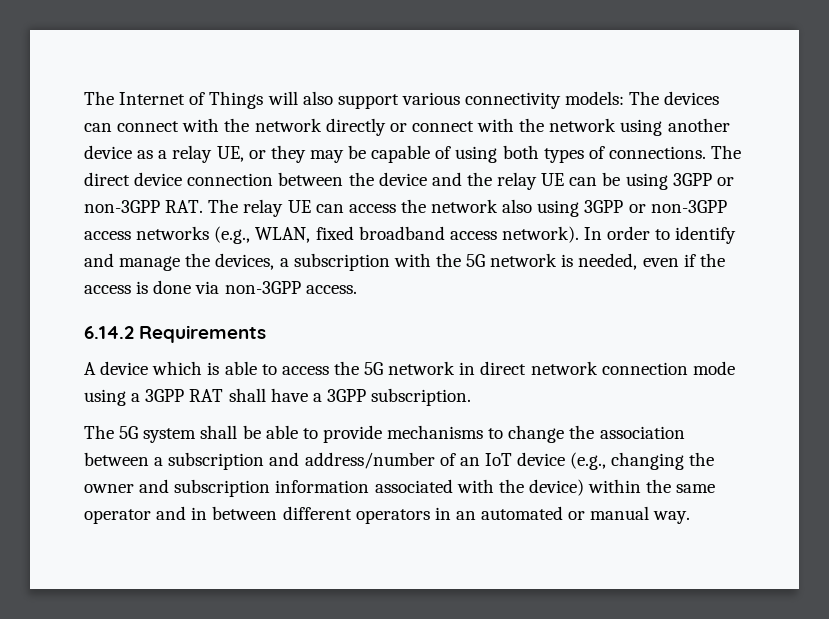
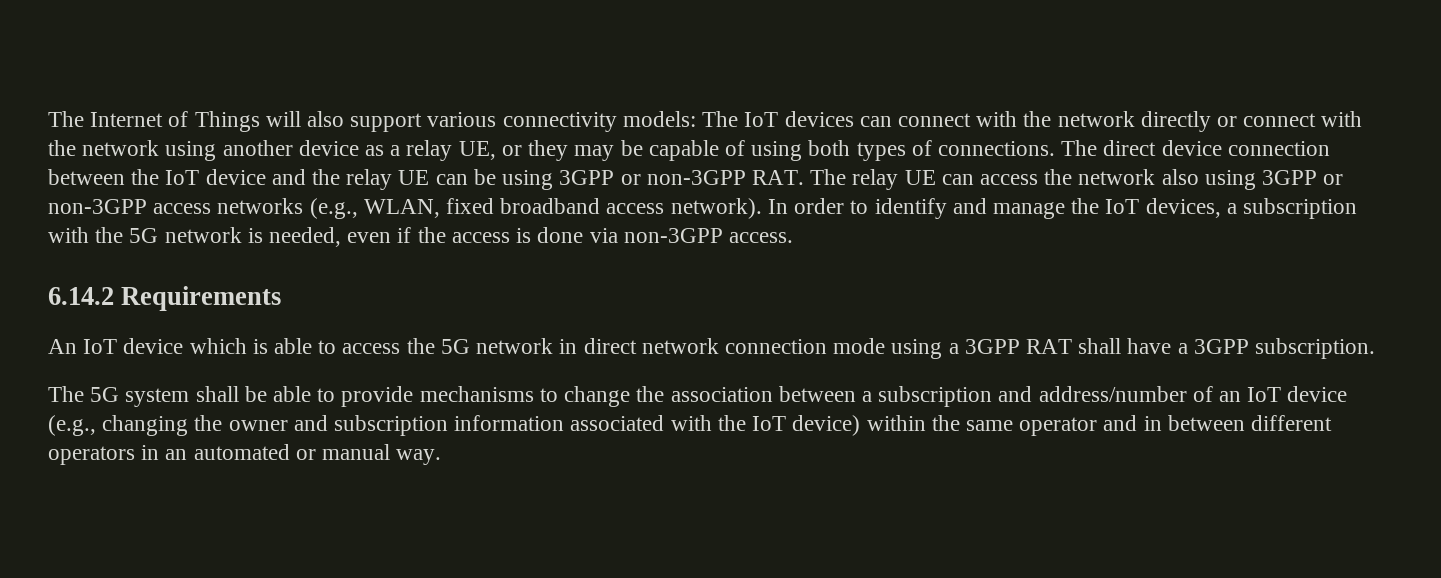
(660, 98) none -> [744,112,779,127] IoT
(374, 179) none -> [165,170,200,185] IoT
(211, 260) none -> [1105,199,1140,214] IoT
[84,362,96,375] A -> [48,339,118,354] An IoT
(524, 486) none -> [752,416,787,431] IoT

